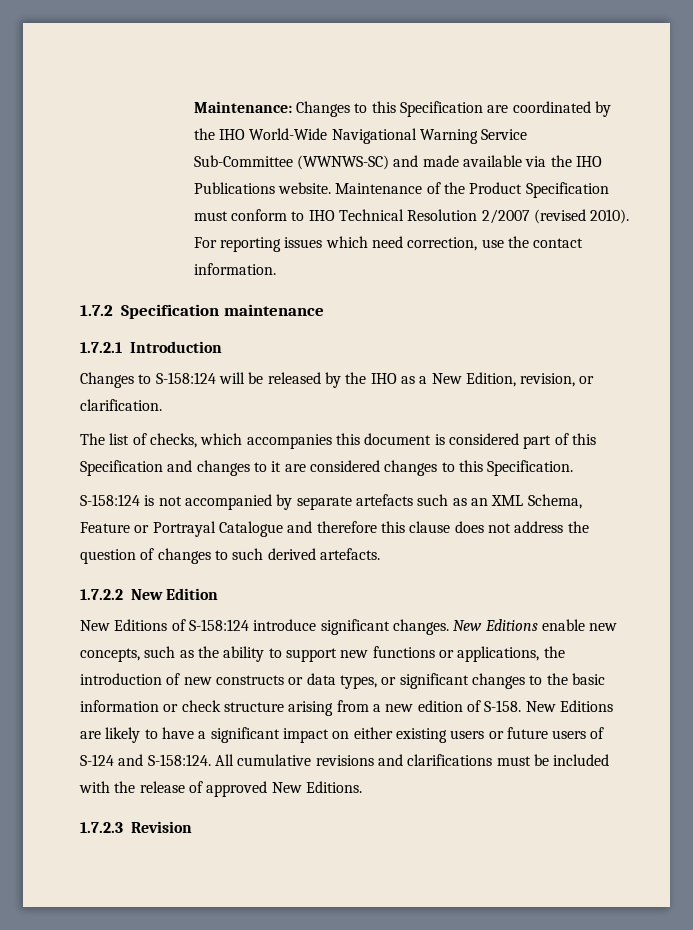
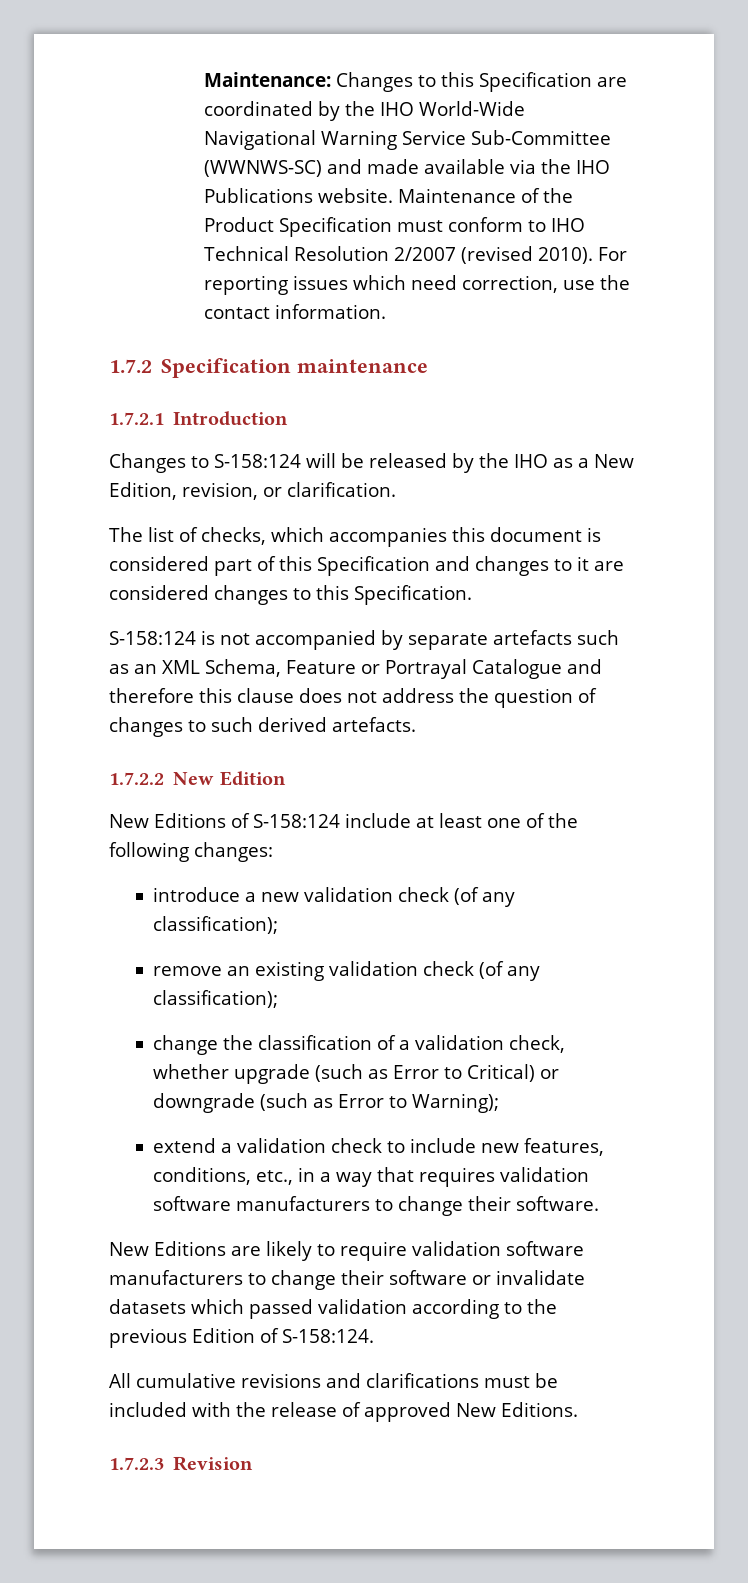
[253,619,618,635] [80,646,565,662] [80,673,605,689] [80,700,522,716] introduce significant changes. New Editions enable new concepts, such as the ability to support new functions or applications, the introduction of new constructs or data types, or significant changes to the basic information or check structure arising from a new edition of S-158. -> [345,813,578,828] [109,842,273,862] [153,887,516,907] [153,916,279,934] [153,961,541,981] [153,990,279,1008] [153,1035,566,1055] [153,1064,560,1084] [153,1093,500,1113] [153,1138,605,1156] [153,1167,590,1187] [153,1196,600,1216] include at least one of the following changes: // introduce a new validation check (of any classification); // remove an existing validation check (of any classification); // change the classification of a validation check, whether upgrade (such as Error to Critical) or downgrade (such as Error to Warning); // extend a validation check to include new features, conditions, etc., in a way that requires validation software manufacturers to change their software. //
[161,727,605,743] [80,754,144,766] have a significant impact on either existing users or future users of S-124 and -> [340,1241,584,1261] [109,1270,585,1290] [109,1299,557,1319] [109,1328,279,1348] require validation software manufacturers to change their software or invalidate datasets which passed validation according to the previous Edition of
(211, 760) none -> (374, 1336) //

